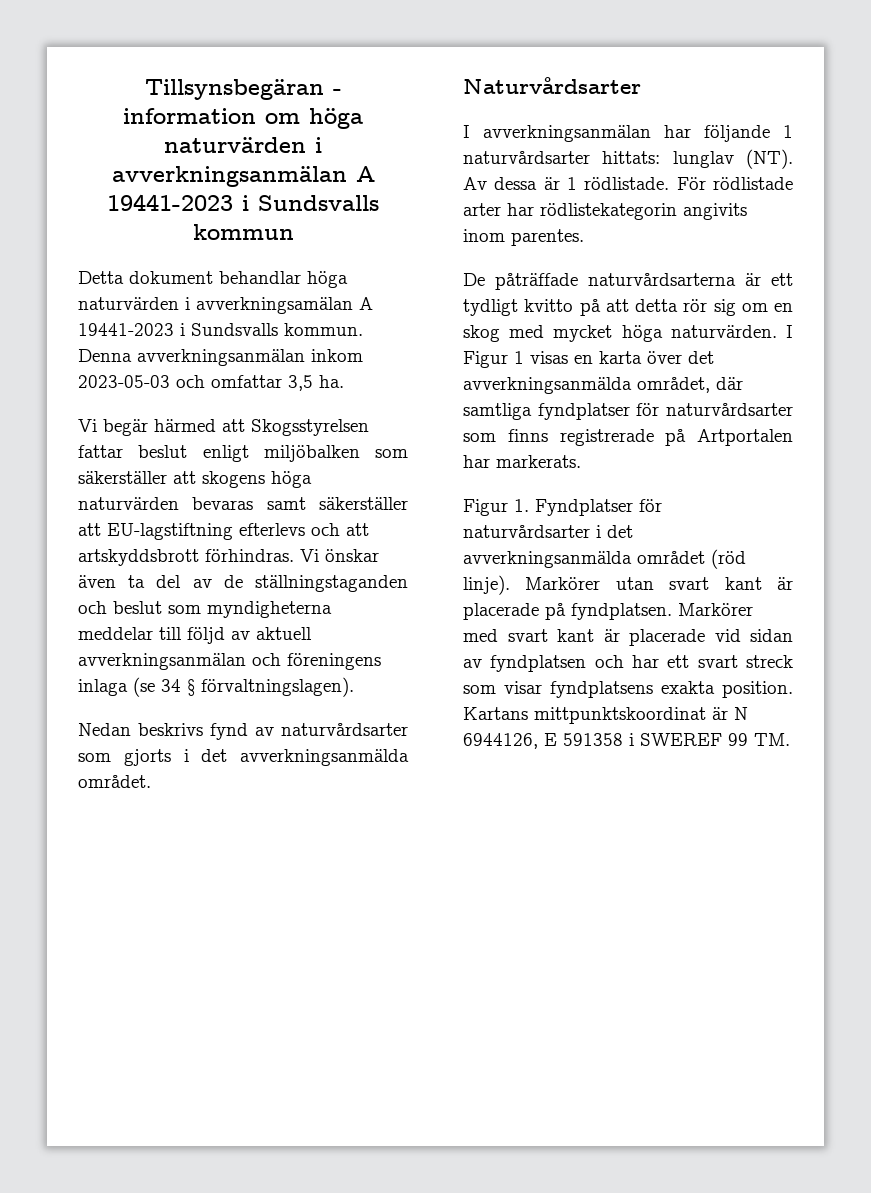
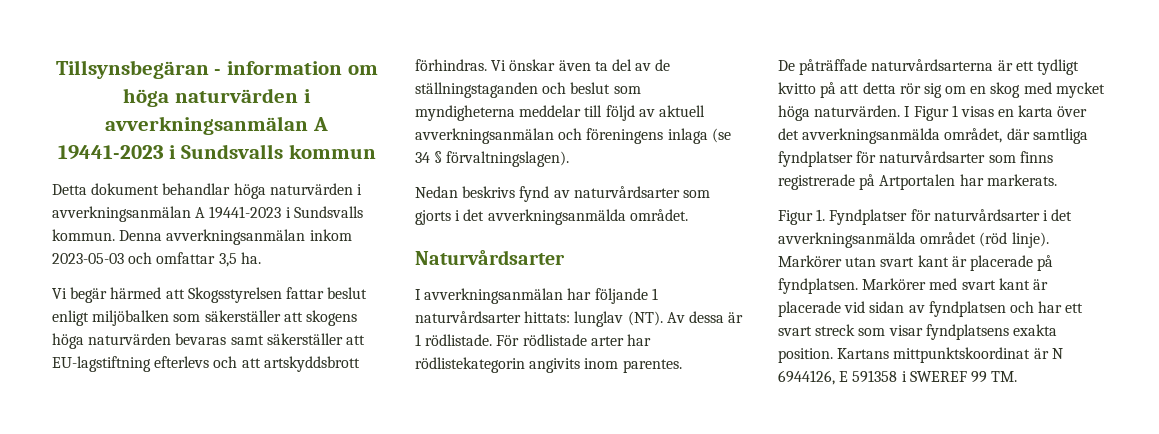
[196,297,353,314] avverkningsamälan -> [52,206,191,222] avverkningsanmälan

